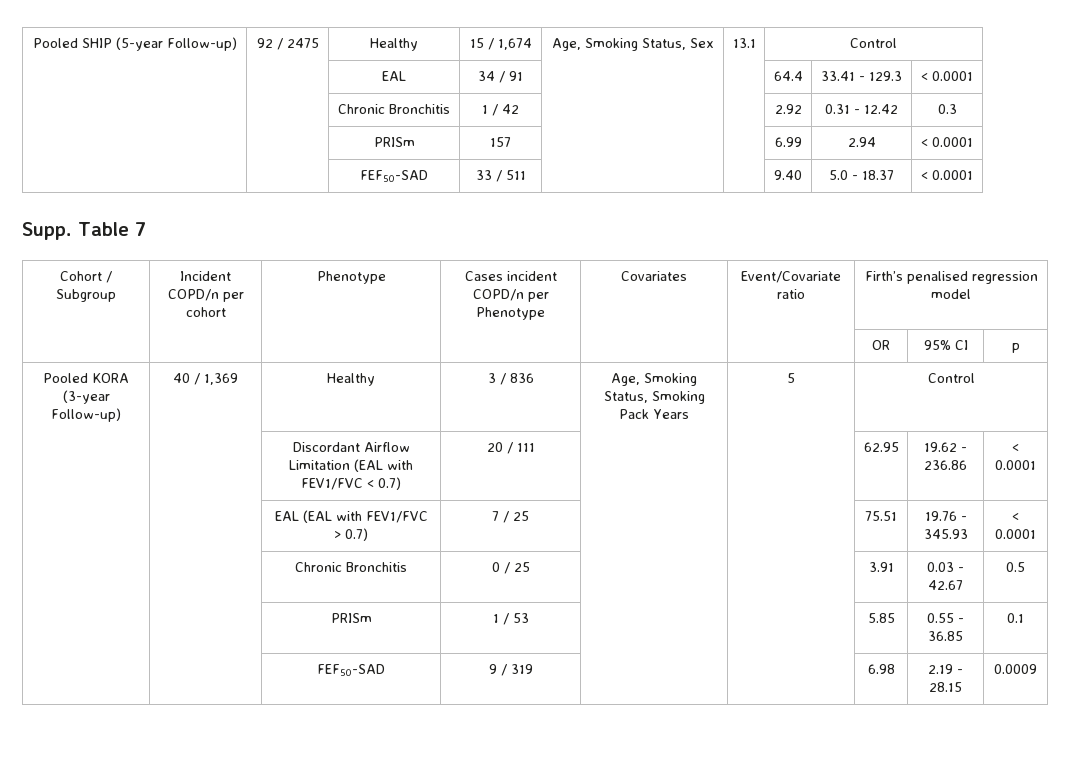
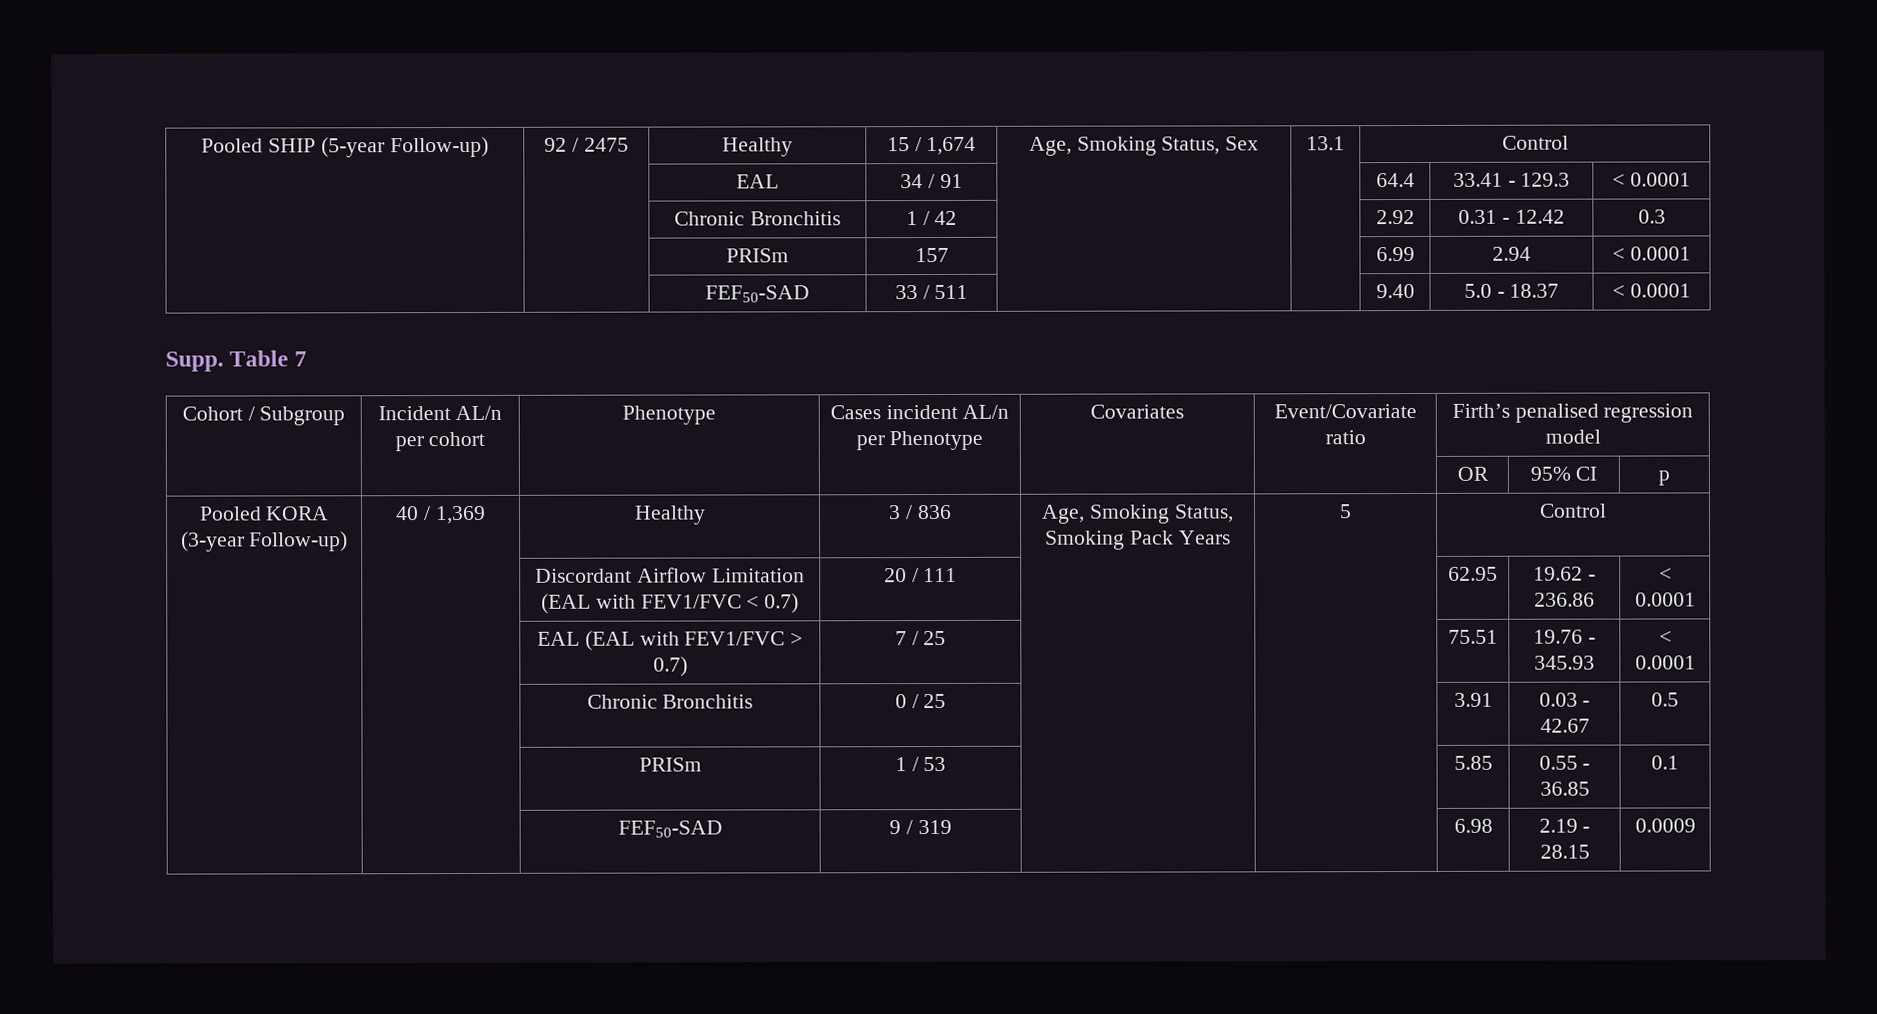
[167,289,219,301] COPD/n -> [455,405,503,421] AL/n
[472,289,524,301] COPD/n -> [962,404,1010,419] AL/n

